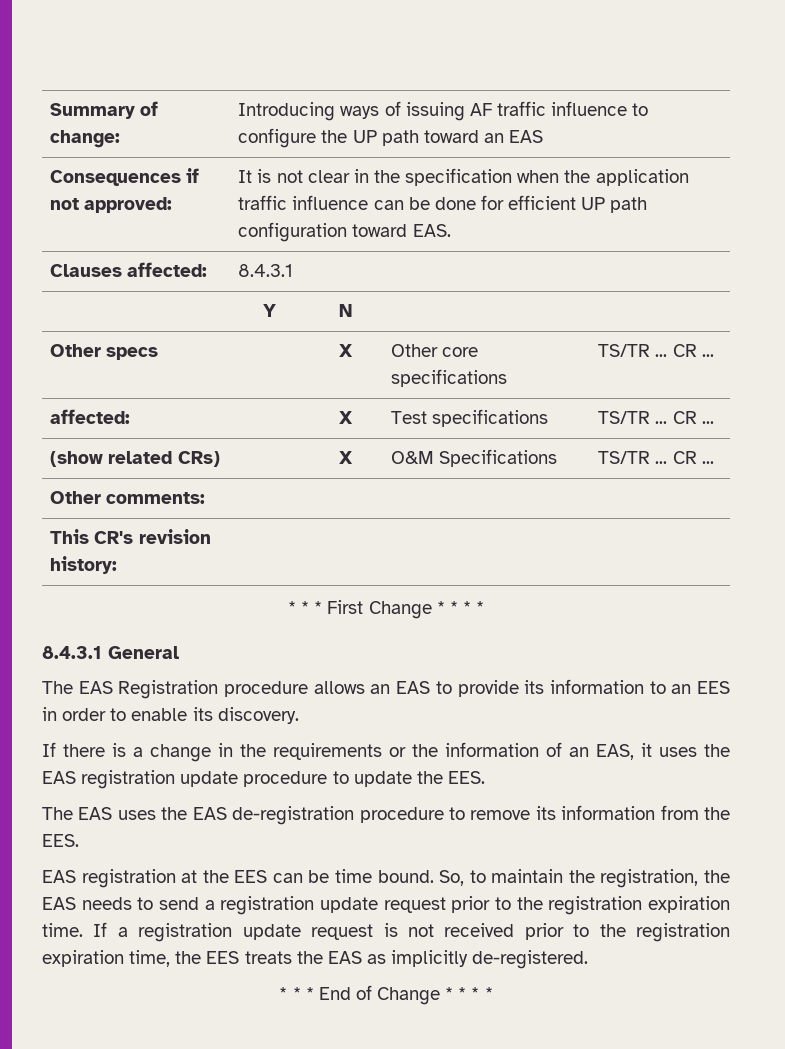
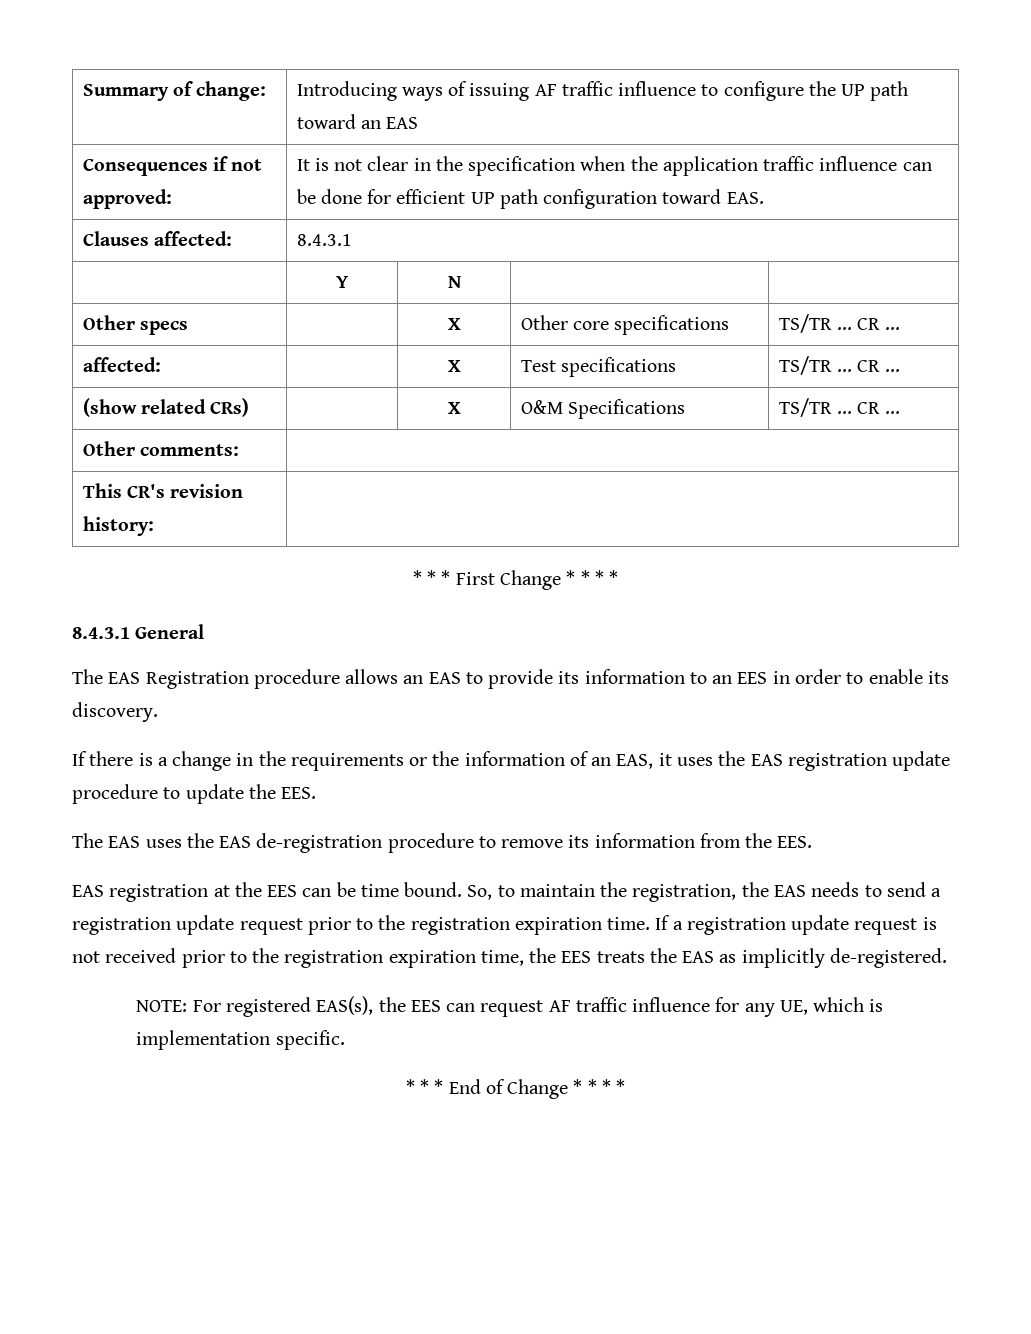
(589, 959) none -> [136,996,884,1017] [136,1030,345,1050] // NOTE: For registered EAS(s), the EES can request AF traffic influence for any UE, which is implementation specific.

